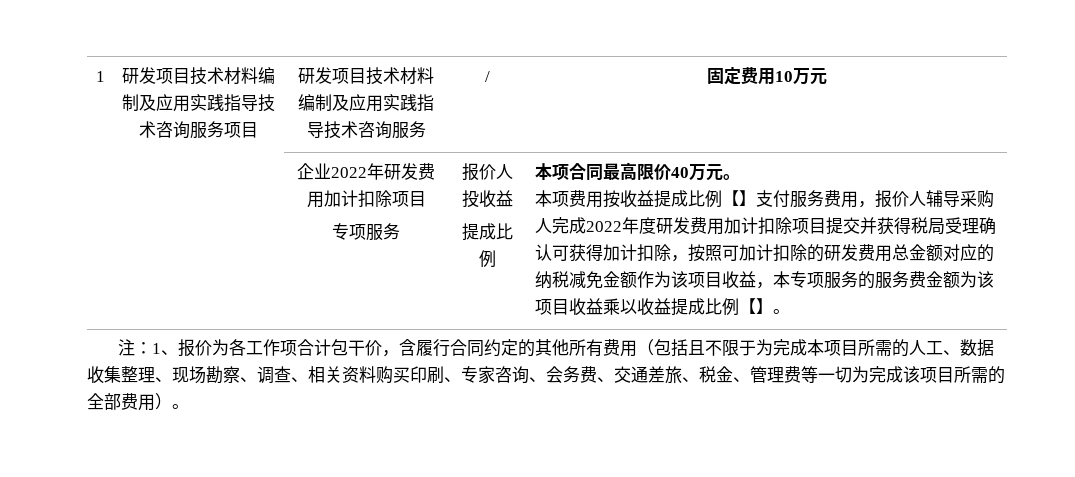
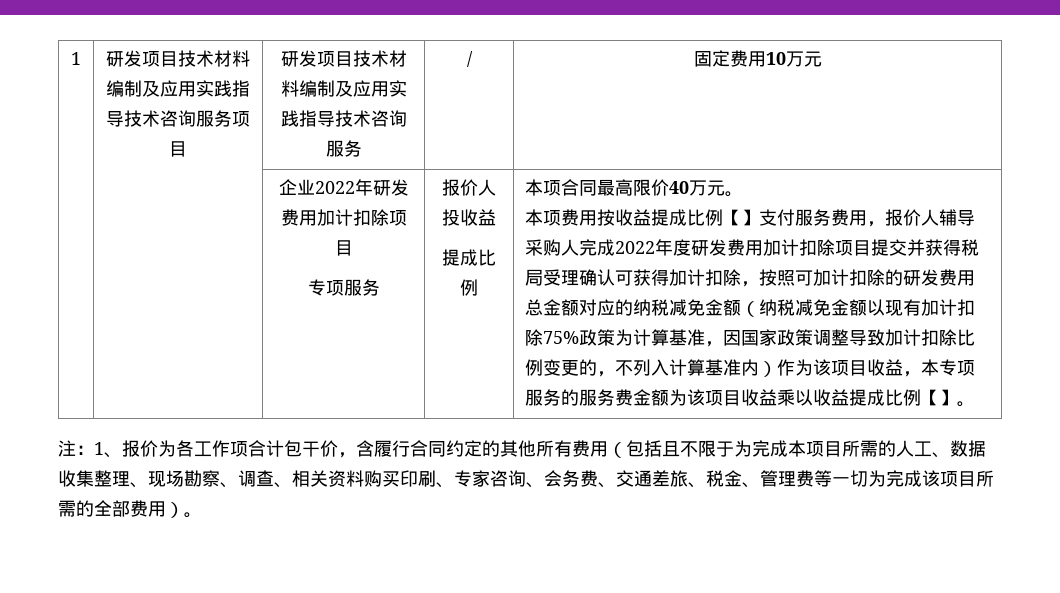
(637, 279) none -> [741,299,976,317] [525,329,976,347] [525,359,778,377] （纳税减免金额以现有加计扣除75%政策为计算基准，因国家政策调整导致加计扣除比例变更的，不列入计算基准内）

